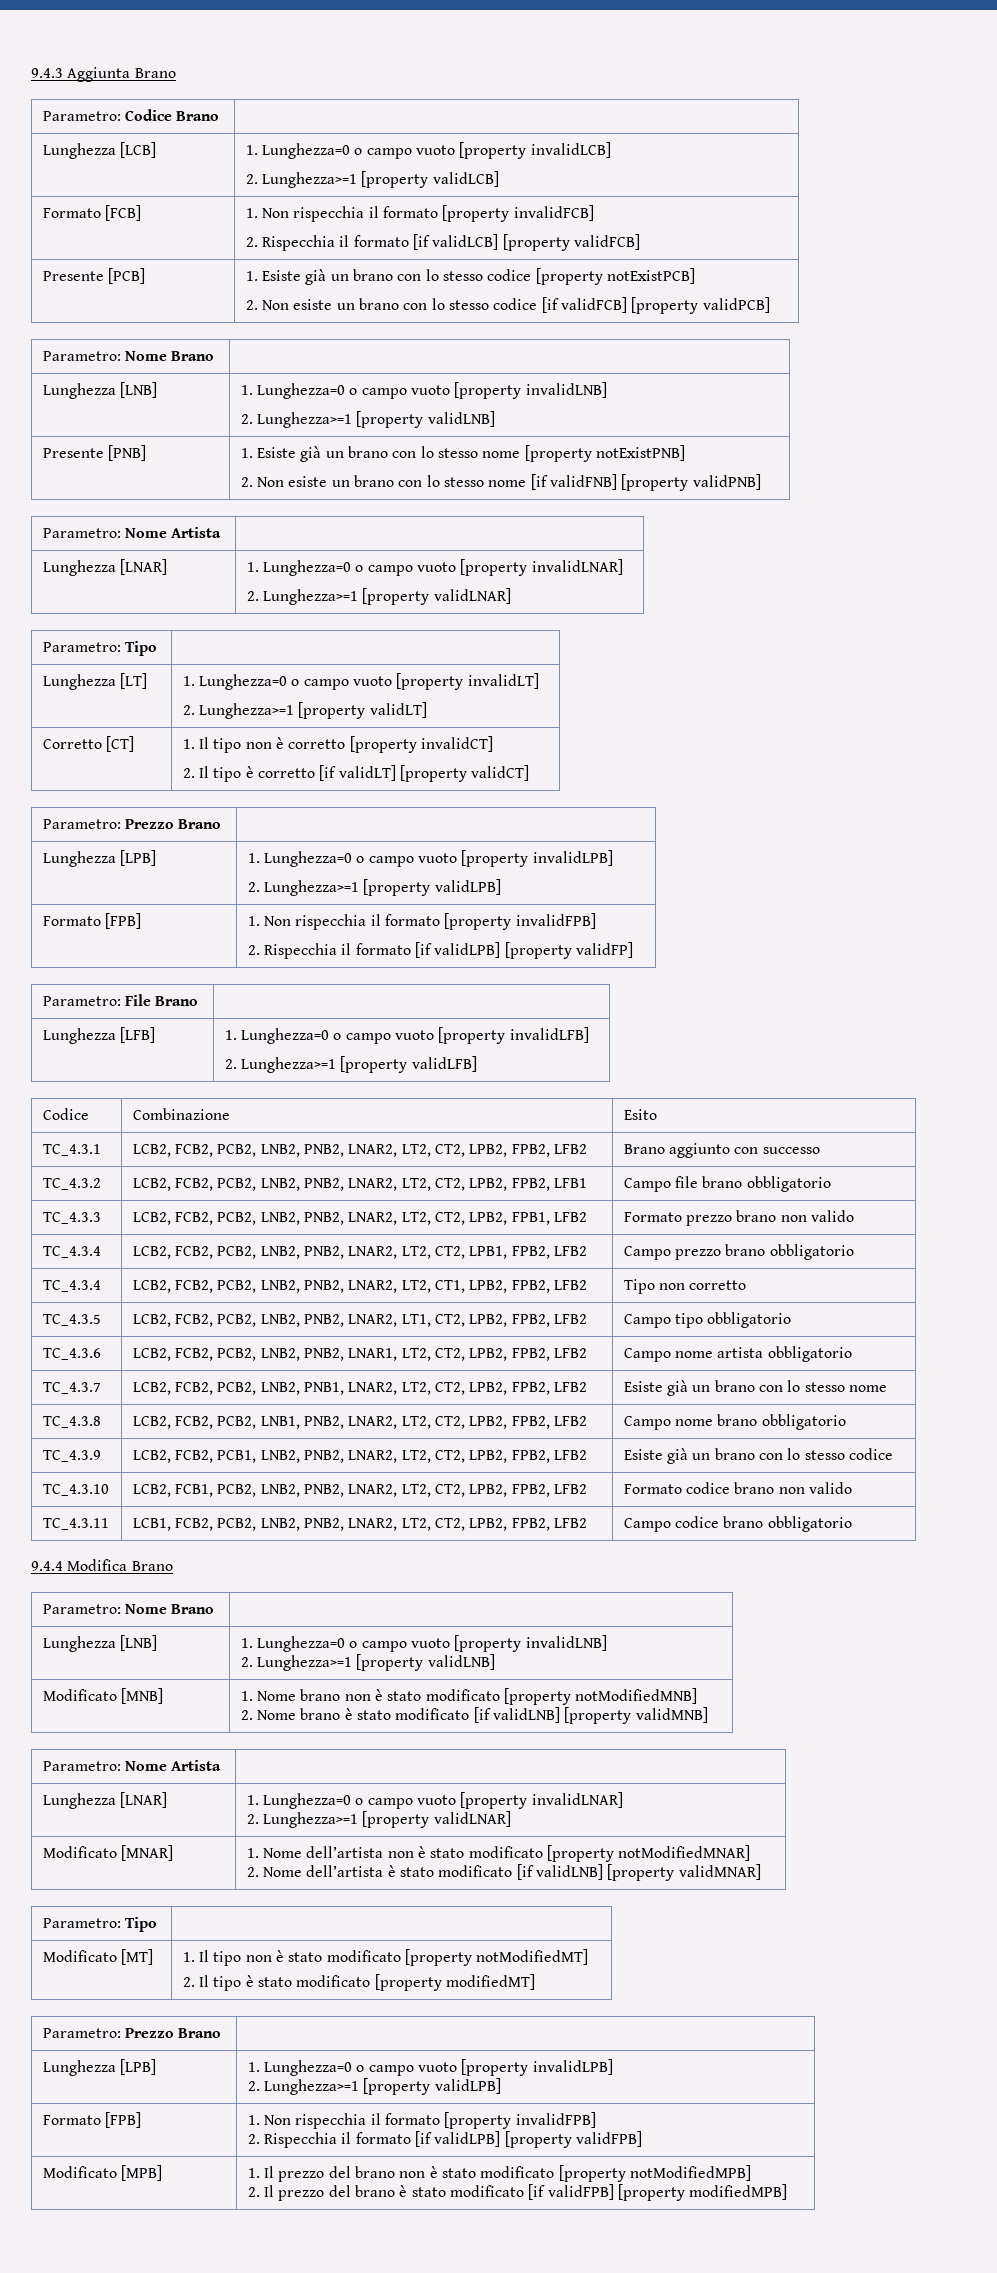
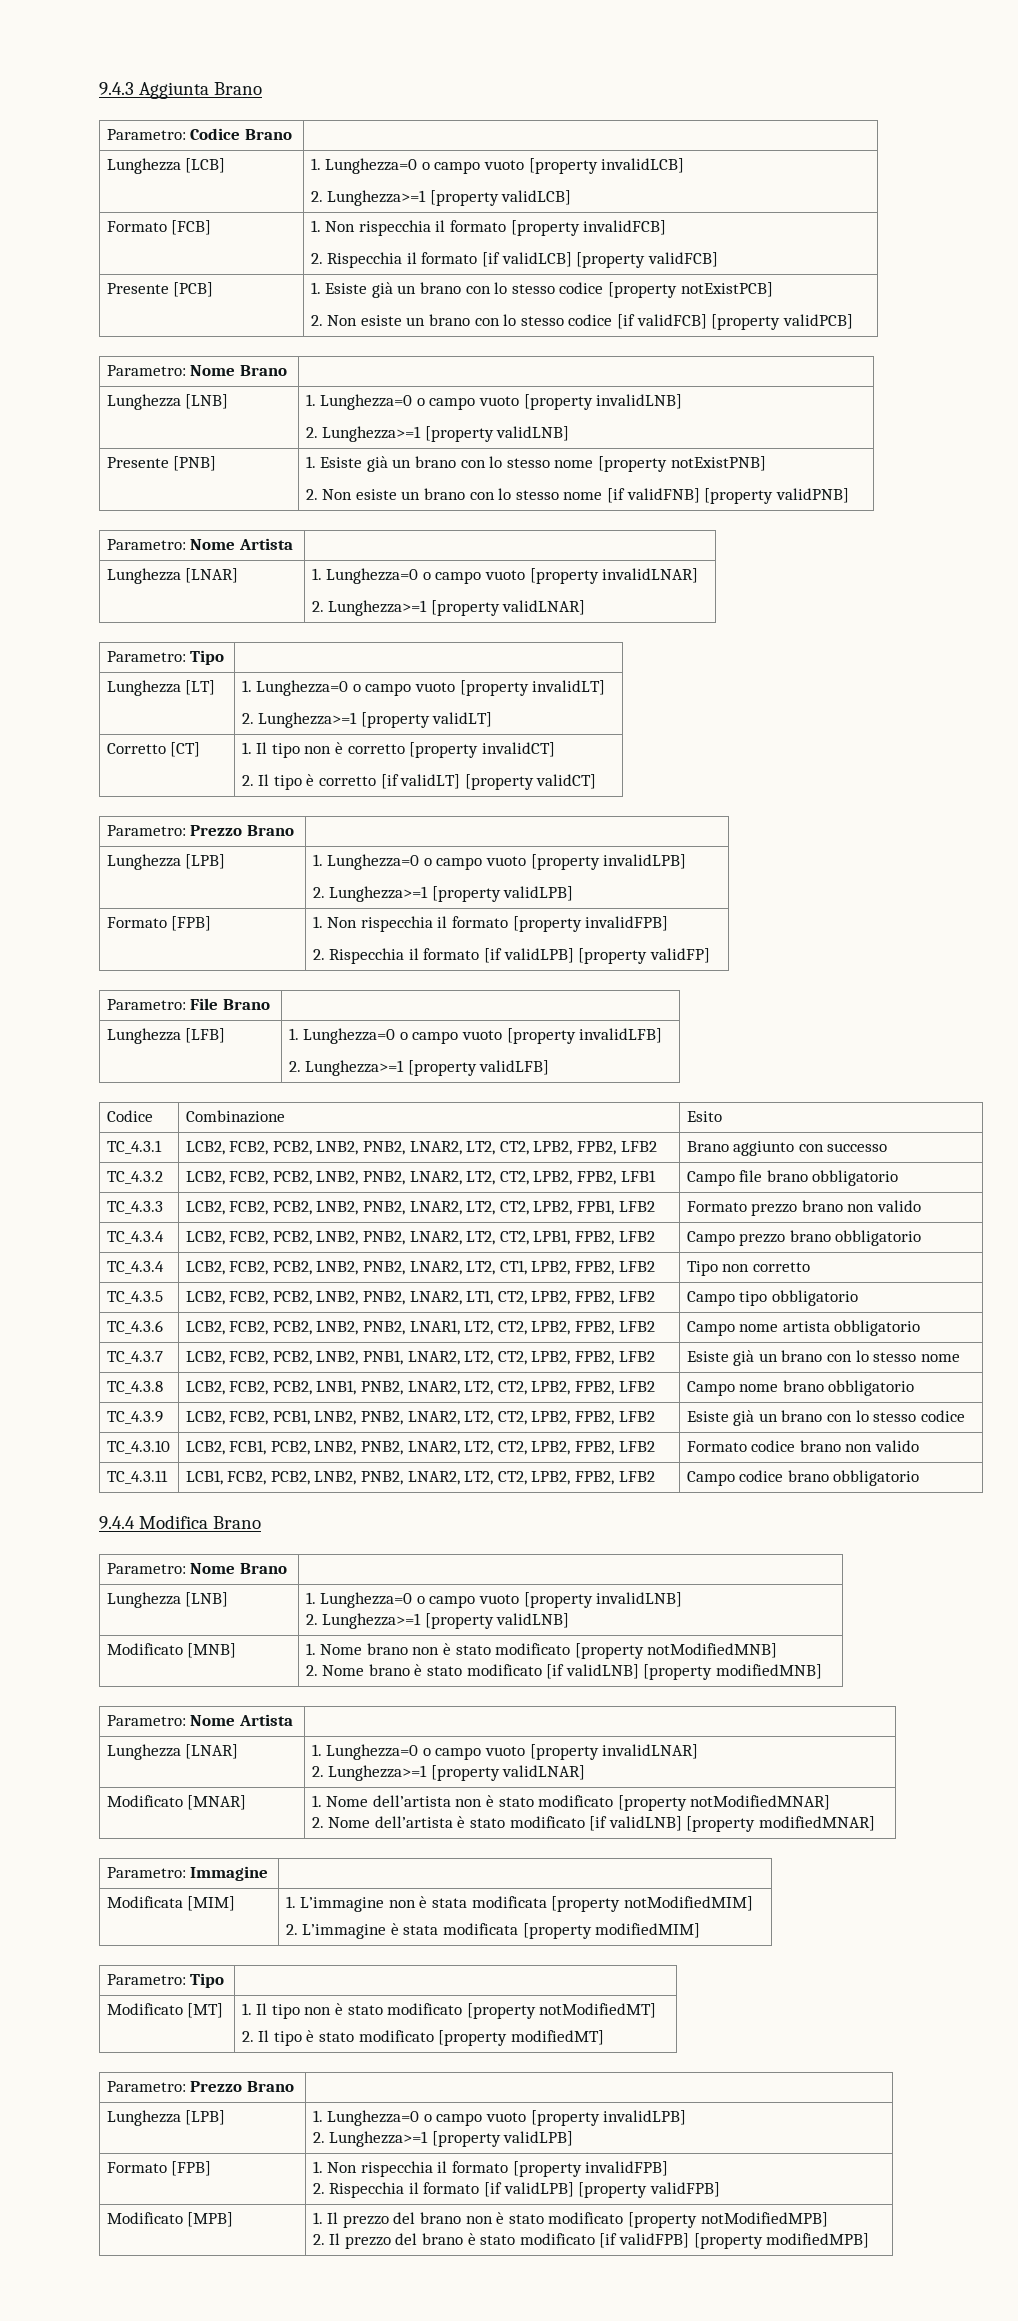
[635,1707,708,1723] validMNB] -> [715,1664,822,1679] modifiedMNB]
[678,1864,761,1880] validMNAR] -> [758,1816,875,1831] [106,1866,269,1881] [106,1896,236,1911] [285,1896,753,1912] [285,1923,701,1939] modifiedMNAR] // Parametro: Immagine | // Modificata [MIM] | 1. L’immagine non è stata modificata [property notModifiedMIM] // 2. L’immagine è stata modificata [property modifiedMIM]

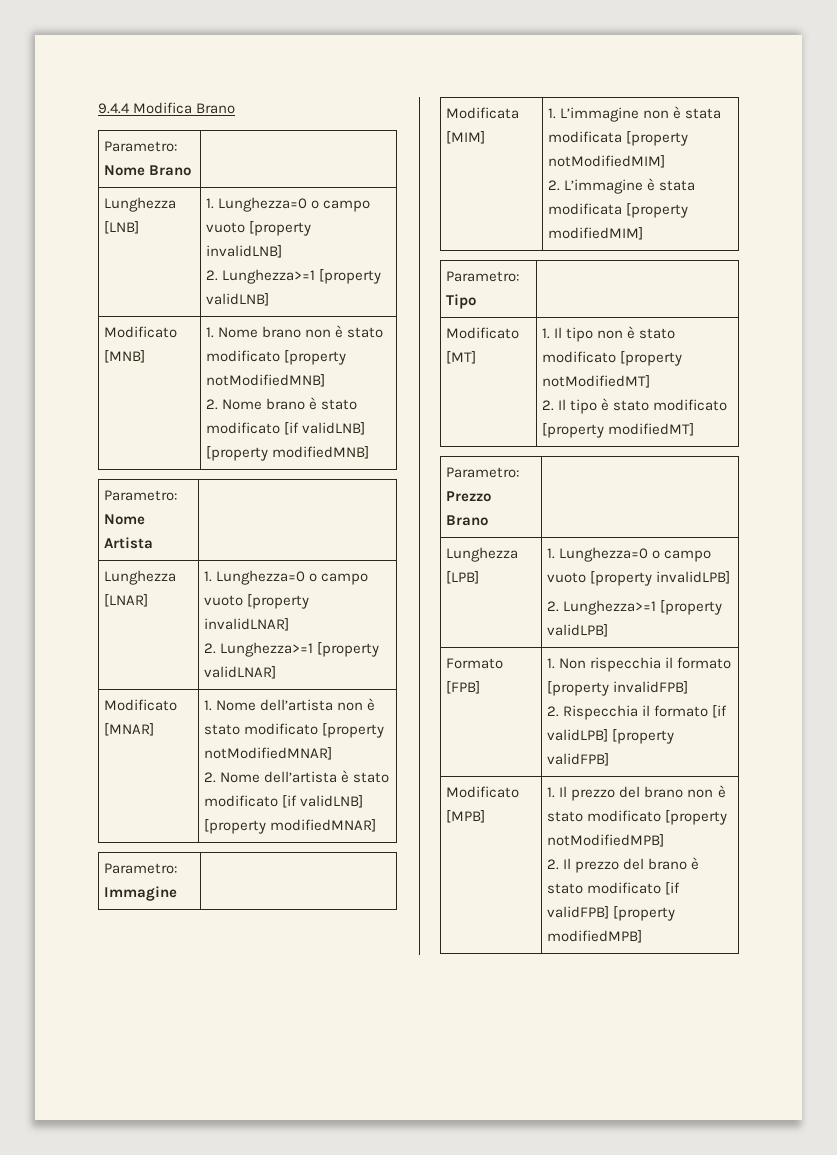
[99,82,263,99] [106,128,292,140] [106,158,226,174] [310,158,685,174] [310,190,572,206] [106,220,212,235] [310,220,667,236] [310,252,718,268] [106,282,214,297] [310,282,773,298] [310,314,853,330] [106,365,287,376] [106,394,229,410] [305,394,683,410] [305,426,570,442] [106,456,217,471] [305,456,766,472] [305,488,849,504] [106,538,293,550] [106,568,239,584] [311,568,699,584] [311,600,586,616] [106,650,225,665] [106,680,216,696] [241,680,606,696] [241,712,493,728] [106,742,201,757] [241,742,555,758] [241,774,597,790] [106,825,294,836] [106,854,226,870] [312,854,687,870] [312,886,574,902] [106,916,212,931] [312,916,669,932] [312,948,710,964] [106,998,270,1010] [106,1028,226,1044] [288,1028,663,1044] [288,1060,550,1076] [106,1110,153,1122] [185,1110,285,1123] [686,1111,722,1122] [106,1140,162,1154] [185,1141,657,1155] [686,1141,888,1156] [106,1171,163,1184] [185,1170,656,1185] [686,1170,899,1186] [106,1201,163,1214] [185,1200,655,1215] [686,1200,921,1216] [106,1231,164,1244] [185,1230,655,1245] [686,1230,922,1246] [106,1261,164,1274] [185,1260,655,1275] [686,1261,810,1276] [106,1291,163,1304] [185,1290,655,1305] [686,1290,858,1306] [106,1320,163,1334] [185,1320,655,1335] [686,1320,921,1336] [106,1351,163,1364] [185,1350,655,1365] [686,1350,960,1366] [106,1381,163,1394] [185,1380,655,1395] [686,1380,915,1396] [106,1411,163,1424] [185,1410,655,1425] [686,1410,965,1426] [106,1440,170,1454] [185,1440,655,1455] [686,1440,919,1452] [106,1470,168,1484] [185,1470,655,1485] [686,1470,920,1486] 9.4.3 Aggiunta Brano // Parametro: Codice Brano | // Lunghezza [LCB] | 1. Lunghezza=0 o campo vuoto [property invalidLCB] // 2. Lunghezza>=1 [property validLCB] // Formato [FCB] | 1. Non rispecchia il formato [property invalidFCB] // 2. Rispecchia il formato [if validLCB] [property validFCB] // Presente [PCB] | 1. Esiste già un brano con lo stesso codice [property notExistPCB] // 2. Non esiste un brano con lo stesso codice [if validFCB] [property validPCB] // Parametro: Nome Brano | // Lunghezza [LNB] | 1. Lunghezza=0 o campo vuoto [property invalidLNB] // 2. Lunghezza>=1 [property validLNB] // Presente [PNB] | 1. Esiste già un brano con lo stesso nome [property notExistPNB] // 2. Non esiste un brano con lo stesso nome [if validFNB] [property validPNB] // Parametro: Nome Artista | // Lunghezza [LNAR] | 1. Lunghezza=0 o campo vuoto [property invalidLNAR] // 2. Lunghezza>=1 [property validLNAR] // Parametro: Tipo | // Lunghezza [LT] | 1. Lunghezza=0 o campo vuoto [property invalidLT] // 2. Lunghezza>=1 [property validLT] // Corretto [CT] | 1. Il tipo non è corretto [property invalidCT] // 2. Il tipo è corretto [if validLT] [property validCT] // Parametro: Prezzo Brano | // Lunghezza [LPB] | 1. Lunghezza=0 o campo vuoto [property invalidLPB] // 2. Lunghezza>=1 [property validLPB] // Formato [FPB] | 1. Non rispecchia il formato [property invalidFPB] // 2. Rispecchia il formato [if validLPB] [property validFP] // Parametro: File Brano | // Lunghezza [LFB] | 1. Lunghezza=0 o campo vuoto [property invalidLFB] // 2. Lunghezza>=1 [property validLFB] // Codice | Combinazione | Esito // TC_4.3.1 | LCB2, FCB2, PCB2, LNB2, PNB2, LNAR2, LT2, CT2, LPB2, FPB2, LFB2 | Brano aggiunto con successo // TC_4.3.2 | LCB2, FCB2, PCB2, LNB2, PNB2, LNAR2, LT2, CT2, LPB2, FPB2, LFB1 | Campo file brano obbligatorio // TC_4.3.3 | LCB2, FCB2, PCB2, LNB2, PNB2, LNAR2, LT2, CT2, LPB2, FPB1, LFB2 | Formato prezzo brano non valido // TC_4.3.4 | LCB2, FCB2, PCB2, LNB2, PNB2, LNAR2, LT2, CT2, LPB1, FPB2, LFB2 | Campo prezzo brano obbligatorio // TC_4.3.4 | LCB2, FCB2, PCB2, LNB2, PNB2, LNAR2, LT2, CT1, LPB2, FPB2, LFB2 | Tipo non corretto // TC_4.3.5 | LCB2, FCB2, PCB2, LNB2, PNB2, LNAR2, LT1, CT2, LPB2, FPB2, LFB2 | Campo tipo obbligatorio // TC_4.3.6 | LCB2, FCB2, PCB2, LNB2, PNB2, LNAR1, LT2, CT2, LPB2, FPB2, LFB2 | Campo nome artista obbligatorio // TC_4.3.7 | LCB2, FCB2, PCB2, LNB2, PNB1, LNAR2, LT2, CT2, LPB2, FPB2, LFB2 | Esiste già un brano con lo stesso nome // TC_4.3.8 | LCB2, FCB2, PCB2, LNB1, PNB2, LNAR2, LT2, CT2, LPB2, FPB2, LFB2 | Campo nome brano obbligatorio // TC_4.3.9 | LCB2, FCB2, PCB1, LNB2, PNB2, LNAR2, LT2, CT2, LPB2, FPB2, LFB2 | Esiste già un brano con lo stesso codice // TC_4.3.10 | LCB2, FCB1, PCB2, LNB2, PNB2, LNAR2, LT2, CT2, LPB2, FPB2, LFB2 | Formato codice brano non valido // TC_4.3.11 | LCB1, FCB2, PCB2, LNB2, PNB2, LNAR2, LT2, CT2, LPB2, FPB2, LFB2 | Campo codice brano obbligatorio // -> (98, 108) none

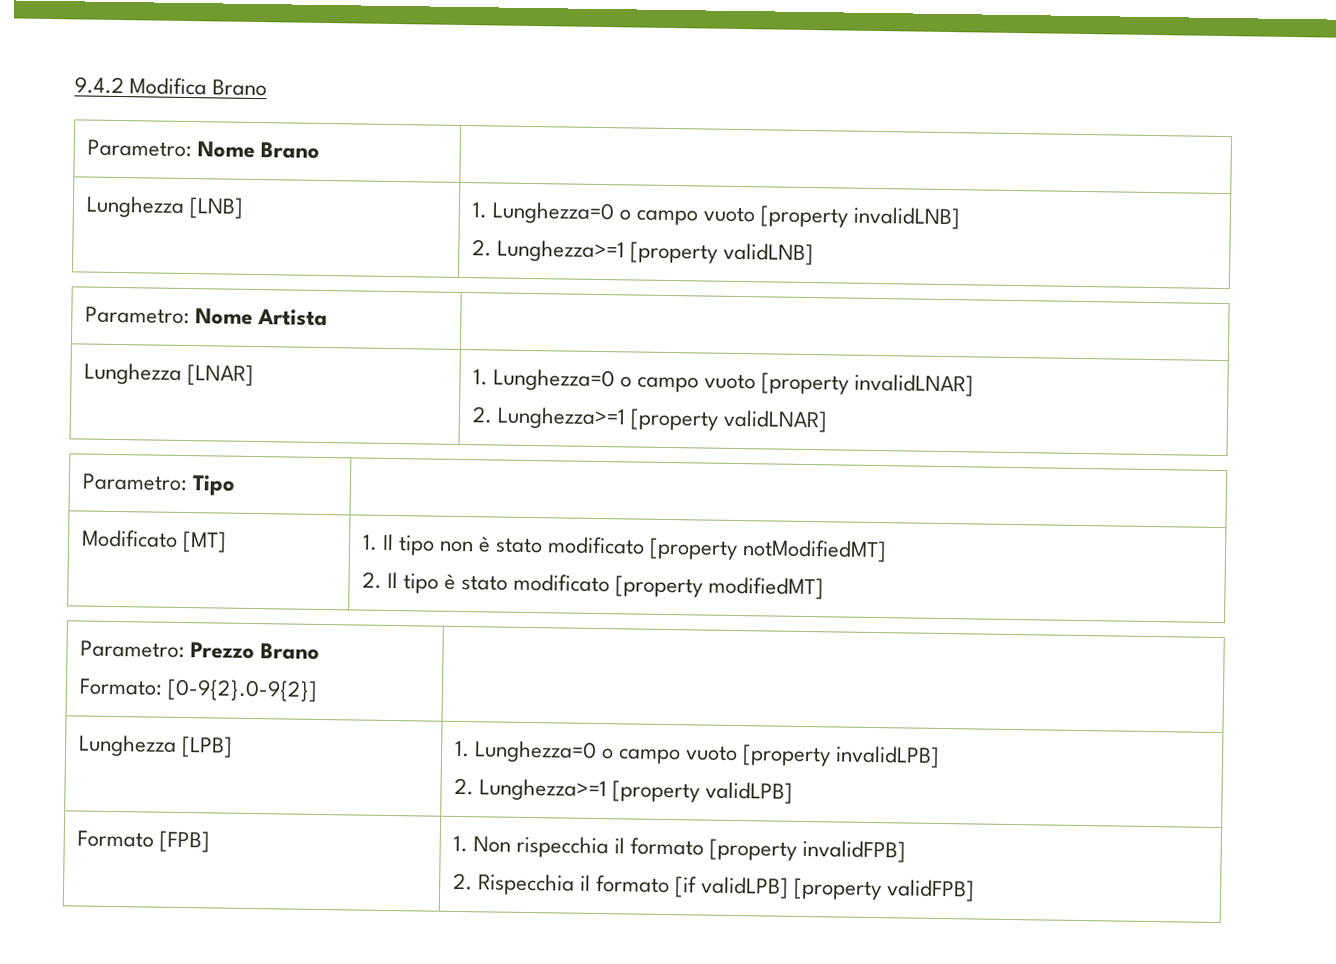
[98,103,130,114] 9.4.4 -> [74,76,124,95] 9.4.2
[104,326,178,338] [104,350,146,363] [206,325,384,338] [206,350,347,365] [206,374,326,387] [206,397,358,410] [206,422,366,435] [206,446,370,461] // Modificato [MNB] | 1. Nome brano non è stato modificato [property notModifiedMNB] // 2. Nome brano è stato modificato [if validLNB] [property modifiedMNB] -> (814, 254) none
[104,699,178,711] [104,723,155,736] [204,698,376,711] [204,723,385,738] [204,747,333,760] [204,770,390,783] [204,795,364,808] [204,819,377,834] [104,863,178,874] [104,886,178,901] [446,107,520,119] [446,131,486,144] [548,106,722,122] [548,131,689,146] [548,155,666,168] [548,178,696,194] [548,203,689,218] [548,227,644,240] // Modificato [MNAR] | 1. Nome dell’artista non è stato modificato [property notModifiedMNAR] // 2. Nome dell’artista è stato modificato [if validLNB] [property modifiedMNAR] // Parametro: Immagine | // Modificata [MIM] | 1. L’immagine non è stata modificata [property notModifiedMIM] // 2. L’immagine è stata modificata [property modifiedMIM] -> (828, 421) none
(489, 520) none -> [78,678,318,702] // Formato: [0-9{2}.0-9{2}]
[446,786,520,798] [446,810,486,823] [547,785,726,801] [547,810,728,825] [547,834,665,847] [547,857,700,873] [547,882,681,895] [547,906,676,921] [547,930,643,943] // Modificato [MPB] | 1. Il prezzo del brano non è stato modificato [property notModifiedMPB] // 2. Il prezzo del brano è stato modificato [if validFPB] [property modifiedMPB] -> (976, 890) none

